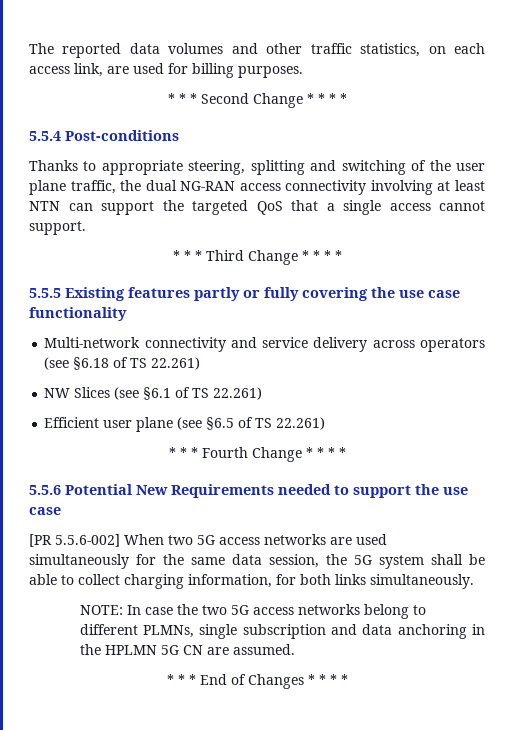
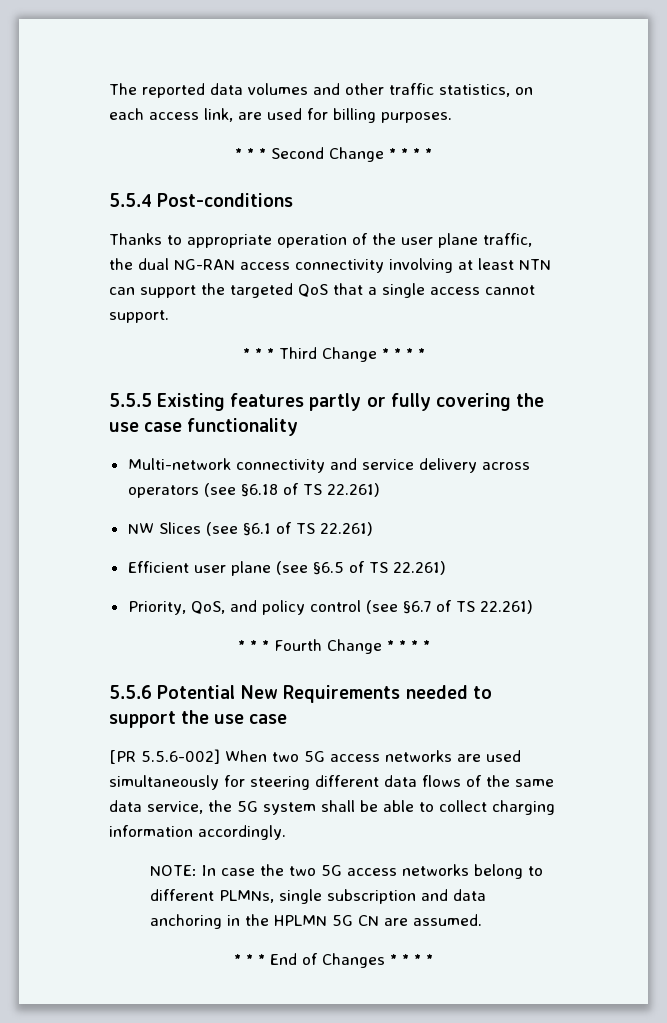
[188,160,406,175] steering, splitting and switching -> [277,234,347,248] operation
(326, 423) none -> [127,600,533,615] // Priority, QoS, and policy control (see §6.7 of TS 22.261)
(156, 559) none -> [250,775,482,790] steering different data flows of
[269,554,319,568] session, -> [147,801,203,814] service,
[188,574,474,589] information, for both links simultaneously. -> [109,825,286,840] information accordingly.

